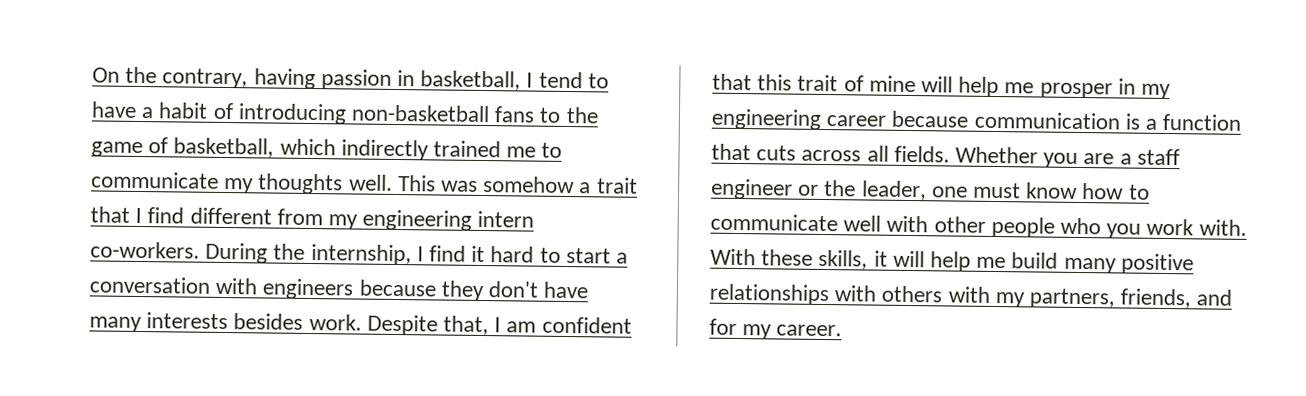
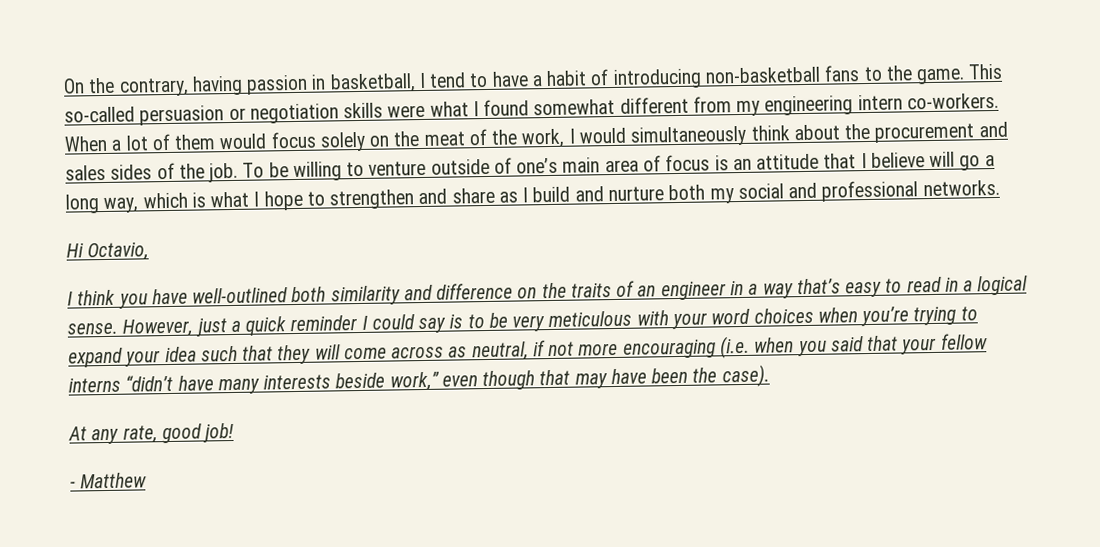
[91,137,563,161] [91,171,638,195] [90,206,185,224] game of basketball, which indirectly trained me to communicate my thoughts well. This was somehow a trait that I find -> [916,63,1003,85] [64,98,616,126] game. This so-called persuasion or negotiation skills were what I found somewhat
[205,242,629,266] [89,276,590,302] [89,312,632,336] [712,73,1172,100] [711,108,1243,131] [711,143,1180,168] [710,178,1150,201] [710,213,1247,239] [710,248,1194,275] [709,283,1233,309] [709,318,843,340] During the internship, I find it hard to start a conversation with engineers because they don't have many interests besides work. Despite that, I am confident that this trait of mine will help me prosper in my engineering career because communication is a function that cuts across all fields. Whether you are a staff engineer or the leader, one must know how to communicate well with other people who you work with. With these skills, it will help me build many positive relationships with others with my partners, friends, and for my career. -> [64,121,1008,152] [65,151,995,183] [65,179,1000,214] [66,241,150,262] [67,275,1029,309] [67,305,978,338] [68,333,988,368] [68,364,770,395] [68,422,235,445] [70,472,148,489] When a lot of them would focus solely on the meat of the work, I would simultaneously think about the procurement and sales sides of the job. To be willing to venture outside of one’s main area of focus is an attitude that I believe will go a long way, which is what I hope to strengthen and share as I build and nurture both my social and professional networks. // Hi Octavio, // I think you have well-outlined both similarity and difference on the traits of an engineer in a way that’s easy to read in a logical sense. However, just a quick reminder I could say is to be very meticulous with your word choices when you’re trying to expand your idea such that they will come across as neutral, if not more encouraging (i.e. when you said that your fellow interns “didn’t have many interests beside work,” even though that may have been the case). // At any rate, good job! // - Matthew

